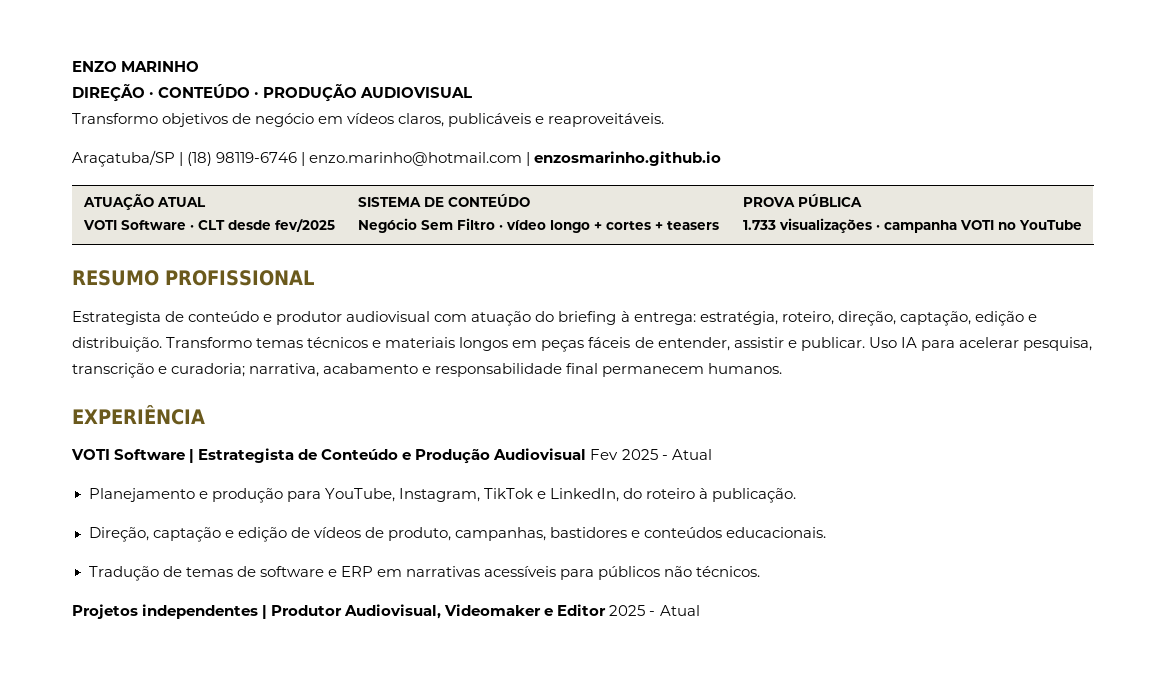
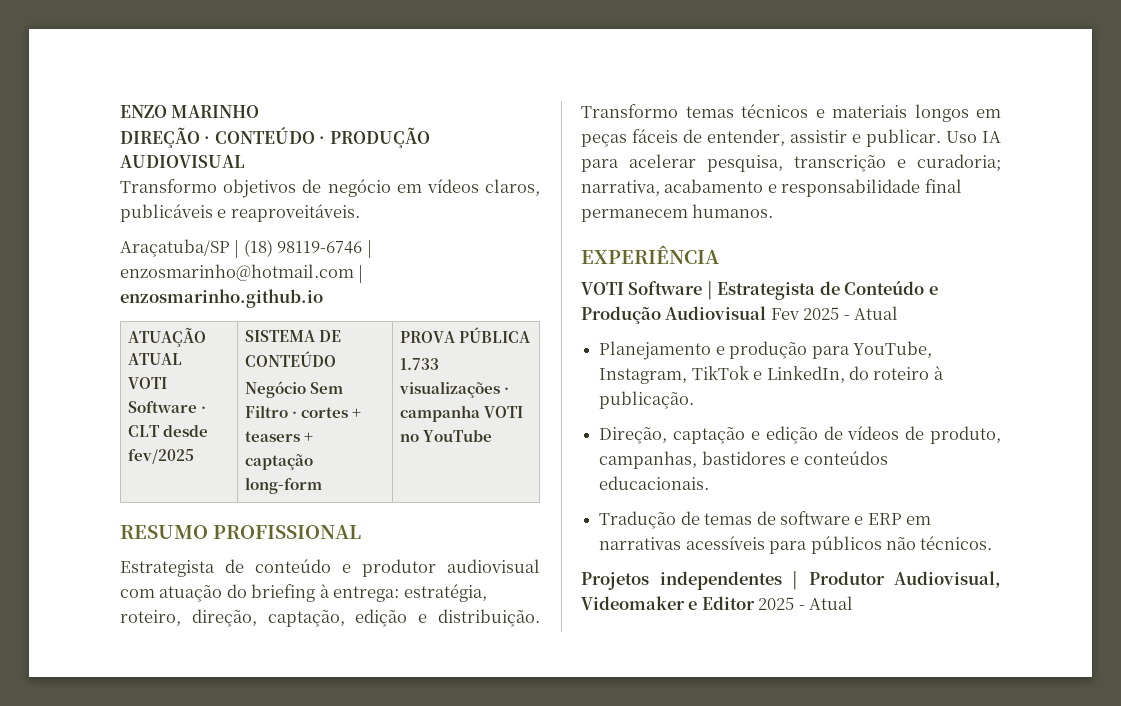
[309,152,523,166] enzo.marinho@hotmail.com -> [120,264,354,281] enzosmarinho@hotmail.com
[505,220,602,233] vídeo longo + -> (298, 414) none
(719, 225) none -> [304,432,314,442] [245,454,314,470] [245,477,323,494] + captação long-form

